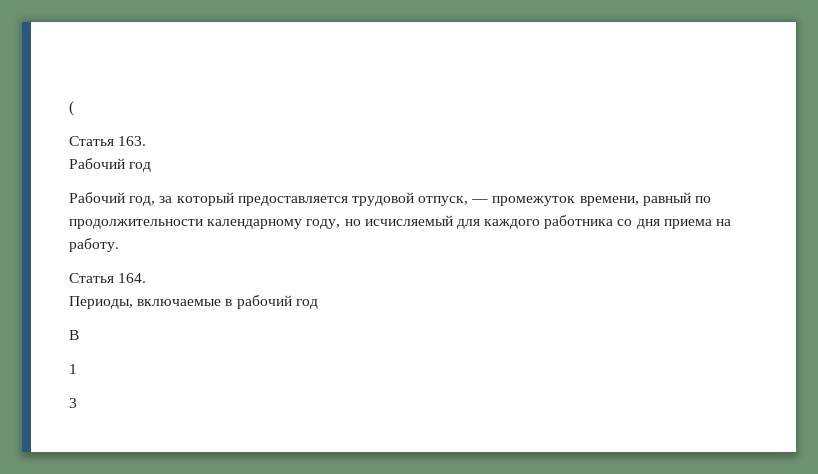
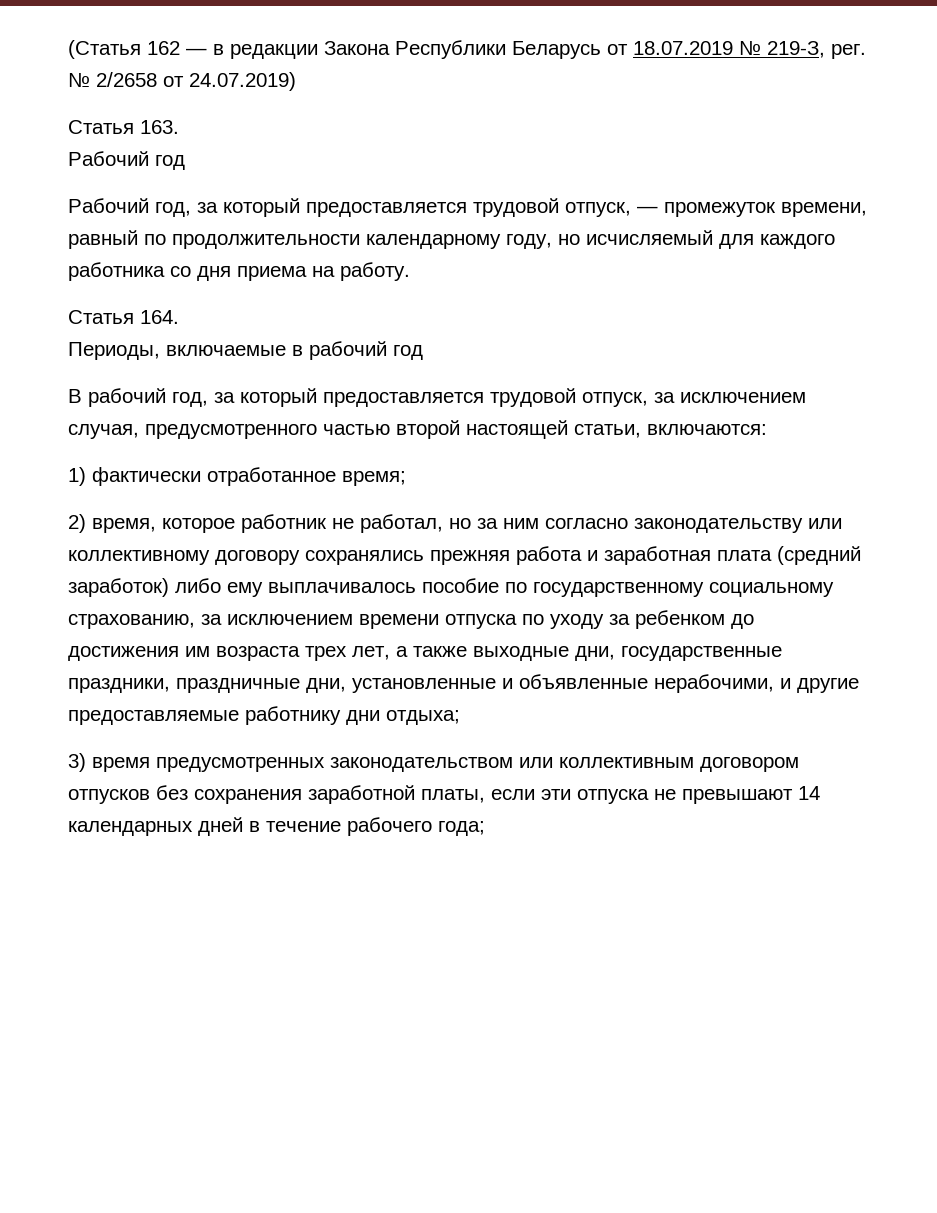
[69,101,74,116] ( -> [68,40,866,59] [68,72,296,91] (Статья 162 — в редакции Закона Республики Беларусь от 18.07.2019 № 219-З, рег. № 2/2658 от 24.07.2019)
[69,364,77,374] [69,398,77,408] // 1 // 3 -> [88,388,806,407] [68,420,767,439] [68,467,406,486] [68,514,842,533] [68,546,861,565] [68,578,834,597] [68,610,754,629] [68,646,782,661] [68,674,859,693] [68,706,460,725] [68,753,799,772] [68,785,820,804] [68,817,485,836] рабочий год, за который предоставляется трудовой отпуск, за исключением случая, предусмотренного частью второй настоящей статьи, включаются: // 1) фактически отработанное время; // 2) время, которое работник не работал, но за ним согласно законодательству или коллективному договору сохранялись прежняя работа и заработная плата (средний заработок) либо ему выплачивалось пособие по государственному социальному страхованию, за исключением времени отпуска по уходу за ребенком до достижения им возраста трех лет, а также выходные дни, государственные праздники, праздничные дни, установленные и объявленные нерабочими, и другие предоставляемые работнику дни отдыха; // 3) время предусмотренных законодательством или коллективным договором отпусков без сохранения заработной платы, если эти отпуска не превышают 14 календарных дней в течение рабочего года;

